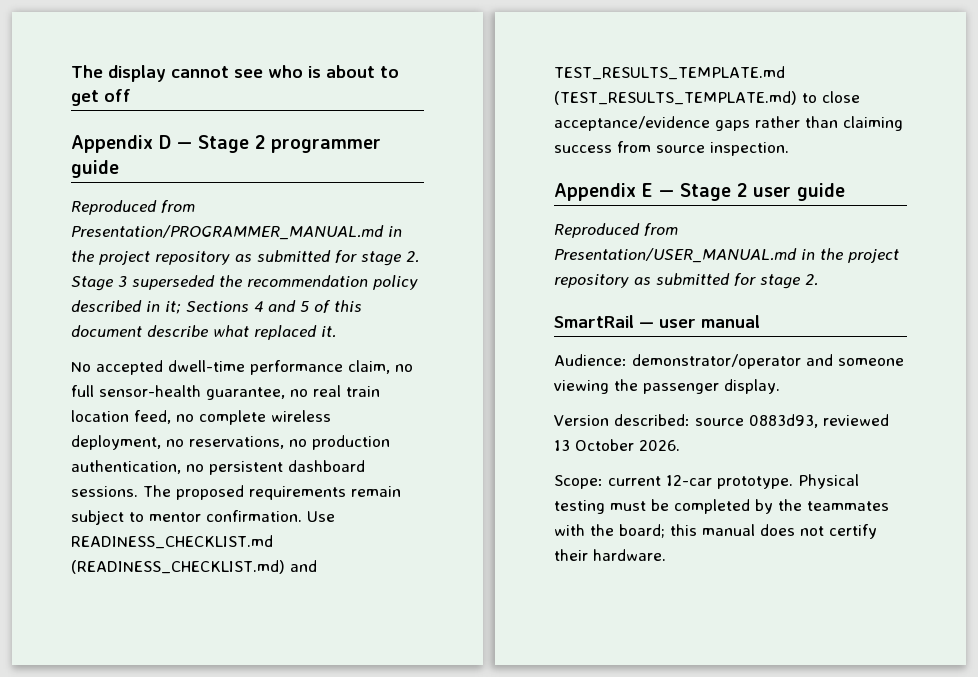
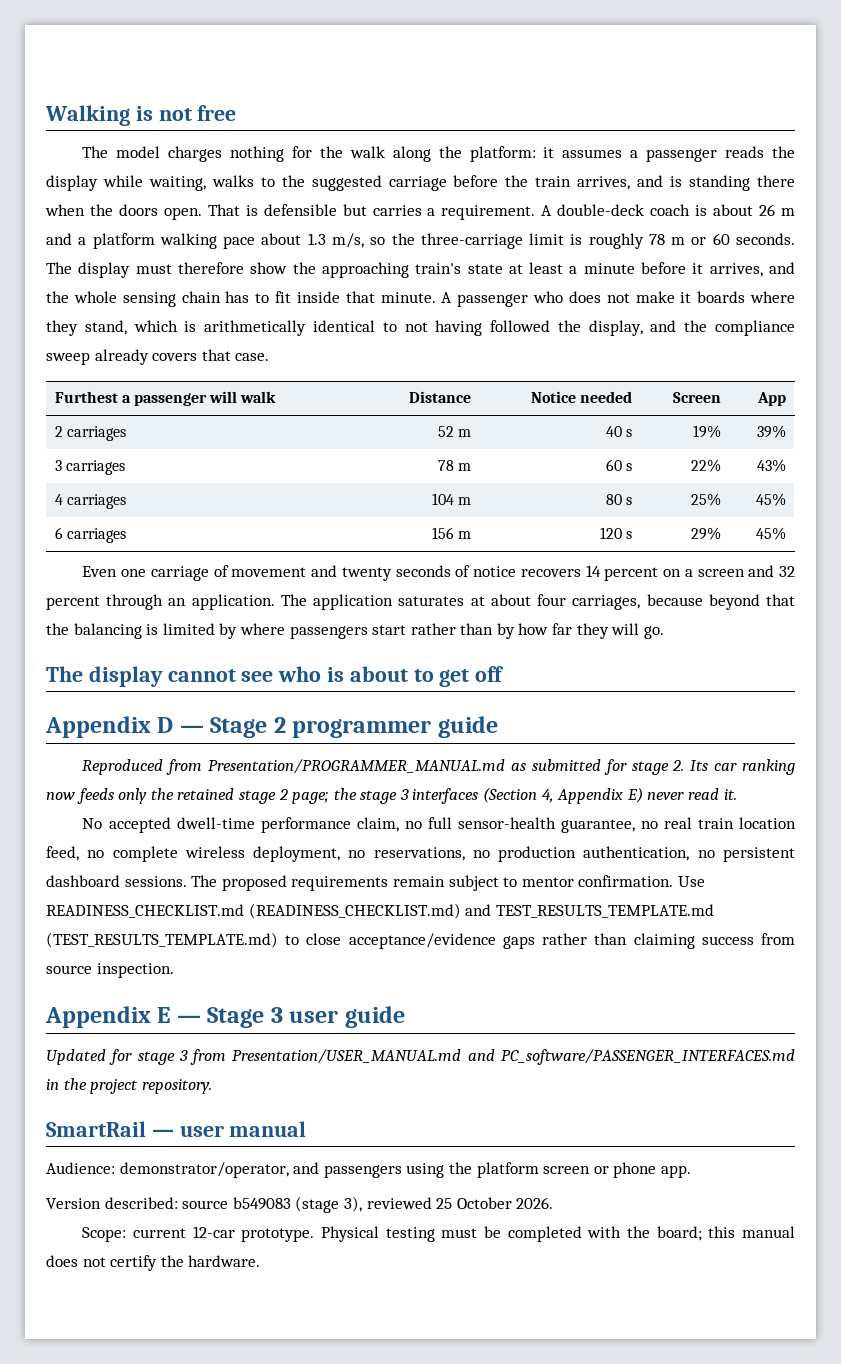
(71, 71) none -> [45,105,237,126] [82,146,796,162] [46,175,795,191] [45,204,796,220] [46,233,796,249] [46,262,795,278] [46,291,796,307] [46,320,796,336] [46,349,270,365] [54,391,277,406] [409,391,472,403] [531,391,633,403] [673,392,722,403] [757,392,787,406] [54,426,126,441] [438,426,472,437] [606,426,633,437] [693,425,722,438] [757,425,787,438] [54,460,125,475] [438,460,472,471] [606,459,633,471] [691,459,722,472] [757,459,787,472] [54,494,126,509] [432,493,472,505] [606,494,633,505] [691,493,722,506] [756,493,787,506] [54,527,126,543] [432,527,472,539] [600,527,633,539] [691,527,722,540] [756,527,787,540] [82,565,796,581] [46,594,795,610] [46,623,664,639] Walking is not free // The model charges nothing for the walk along the platform: it assumes a passenger reads the display while waiting, walks to the suggested carriage before the train arrives, and is standing there when the doors open. That is defensible but carries a requirement. A double-deck coach is about 26 m and a platform walking pace about 1.3 m/s, so the three-carriage limit is roughly 78 m or 60 seconds. The display must therefore show the approaching train's state at least a minute before it arrives, and the whole sensing chain has to fit inside that minute. A passenger who does not make it boards where they stand, which is arithmetically identical to not having followed the display, and the compliance sweep already covers that case. // Furthest a passenger will walk | Distance | Notice needed | Screen | App // 2 carriages | 52 m | 40 s | 19% | 39% // 3 carriages | 78 m | 60 s | 22% | 43% // 4 carriages | 104 m | 80 s | 25% | 45% // 6 carriages | 156 m | 120 s | 29% | 45% // Even one carriage of movement and twenty seconds of notice recovers 14 percent on a screen and 32 percent through an application. The application saturates at about four carriages, because beyond that the balancing is limited by where passengers start rather than by how far they will go. //
[388,226,402,237] [71,250,419,266] [71,275,418,291] [71,300,362,314] [71,325,317,340] in the project repository as submitted for stage 2. Stage 3 superseded the recommendation policy described in it; Sections 4 and 5 of this document describe what replaced -> [511,759,795,775] [46,787,720,804] as submitted for stage 2. Its car ranking now feeds only the retained stage 2 page; the stage 3 interfaces (Section 4, Appendix E) never read
[737,183,747,197] 2 -> [270,1007,283,1023] 3
[554,223,678,238] [554,248,899,263] [554,273,818,289] Reproduced from Presentation/USER_MANUAL.md in the project repository as submitted for stage 2. -> [46,1049,795,1065] [46,1078,212,1094] Updated for stage 3 from Presentation/USER_MANUAL.md and PC_software/PASSENGER_INTERFACES.md in the project repository.
[632,354,904,369] [554,379,780,394] [554,414,889,428] [554,440,570,451] demonstrator/operator and someone viewing the passenger display. // Version described: source 0883d93, reviewed 13 -> [119,1162,691,1178] [46,1196,453,1213] demonstrator/operator, and passengers using the platform screen or phone app. // Version described: source b549083 (stage 3), reviewed 25
[755,499,889,514] by the teammates -> (582, 1234) none
[554,549,588,561] their -> [160,1255,184,1267] the

